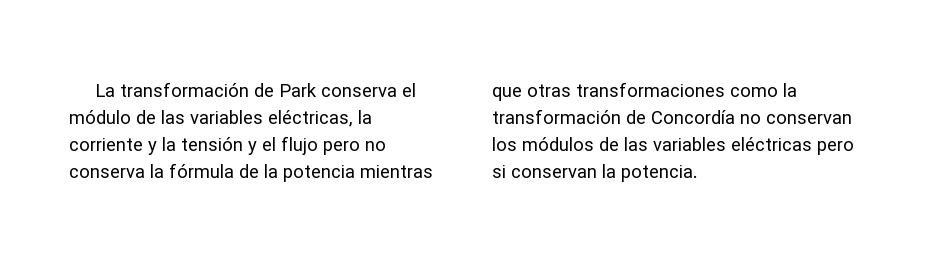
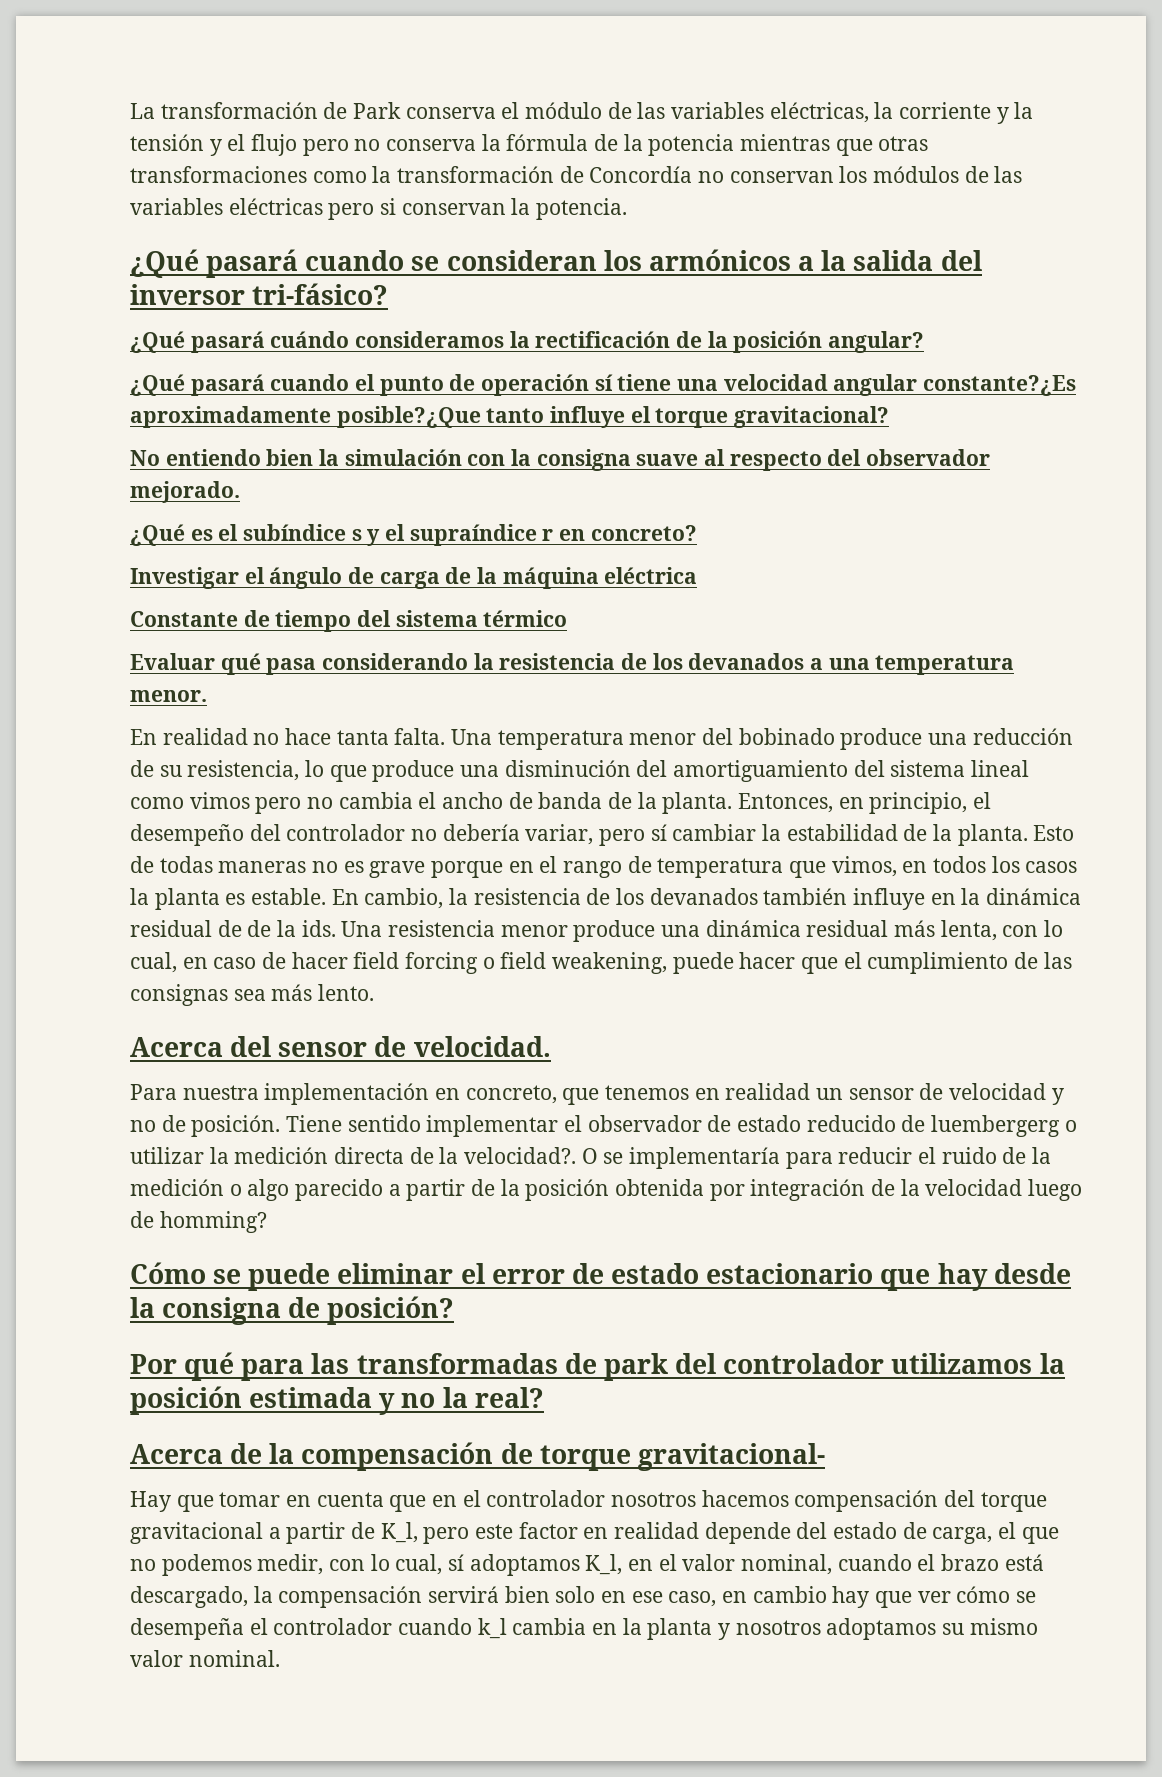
(697, 173) none -> [130,249,982,278] [130,283,389,305] [130,331,925,353] [130,374,1077,396] [130,406,890,428] [130,449,991,471] [130,481,240,503] [130,524,697,546] [130,567,698,589] [130,610,568,632] [130,653,1015,675] [130,690,207,702] [130,728,1073,750] [130,760,1030,782] [130,792,992,814] [130,824,1075,846] [130,856,1078,878] [130,888,1082,910] [130,920,1064,942] [130,952,1072,974] [130,984,375,1006] [130,1036,551,1057] [130,1083,1064,1105] [130,1115,1077,1137] [130,1147,1052,1169] [130,1179,1083,1201] [130,1211,267,1233] [130,1262,1071,1291] [130,1296,455,1325] [130,1352,1065,1381] [130,1386,544,1415] [130,1442,825,1471] [130,1490,1047,1512] [130,1522,1059,1544] [130,1554,1044,1576] [130,1586,1037,1608] [130,1618,1038,1640] [130,1650,280,1667] // ¿Qué pasará cuando se consideran los armónicos a la salida del inversor tri-fásico? // ¿Qué pasará cuándo consideramos la rectificación de la posición angular? // ¿Qué pasará cuando el punto de operación sí tiene una velocidad angular constante?¿Es aproximadamente posible?¿Que tanto influye el torque gravitacional? // No entiendo bien la simulación con la consigna suave al respecto del observador mejorado. // ¿Qué es el subíndice s y el supraíndice r en concreto? // Investigar el ángulo de carga de la máquina eléctrica // Constante de tiempo del sistema térmico // Evaluar qué pasa considerando la resistencia de los devanados a una temperatura menor. // En realidad no hace tanta falta. Una temperatura menor del bobinado produce una reducción de su resistencia, lo que produce una disminución del amortiguamiento del sistema lineal como vimos pero no cambia el ancho de banda de la planta. Entonces, en principio, el desempeño del controlador no debería variar, pero sí cambiar la estabilidad de la planta. Esto de todas maneras no es grave porque en el rango de temperatura que vimos, en todos los casos la planta es estable. En cambio, la resistencia de los devanados también influye en la dinámica residual de de la ids. Una resistencia menor produce una dinámica residual más lenta, con lo cual, en caso de hacer field forcing o field weakening, puede hacer que el cumplimiento de las consignas sea más lento. // Acerca del sensor de velocidad. // Para nuestra implementación en concreto, que tenemos en realidad un sensor de velocidad y no de posición. Tiene sentido implementar el observador de estado reducido de luembergerg o utilizar la medición directa de la velocidad?. O se implementaría para reducir el ruido de la medición o algo parecido a partir de la posición obtenida por integración de la velocidad luego de homming? // Cómo se puede eliminar el error de estado estacionario que hay desde la consigna de posición? // Por qué para las transformadas de park del controlador utilizamos la posición estimada y no la real? // Acerca de la compensación de torque gravitacional- // Hay que tomar en cuenta que en el controlador nosotros hacemos compensación del torque gravitacional a partir de K_l, pero este factor en realidad depende del estado de carga, el que no podemos medir, con lo cual, sí adoptamos K_l, en el valor nominal, cuando el brazo está descargado, la compensación servirá bien solo en ese caso, en cambio hay que ver cómo se desempeña el controlador cuando k_l cambia en la planta y nosotros adoptamos su mismo valor nominal.

